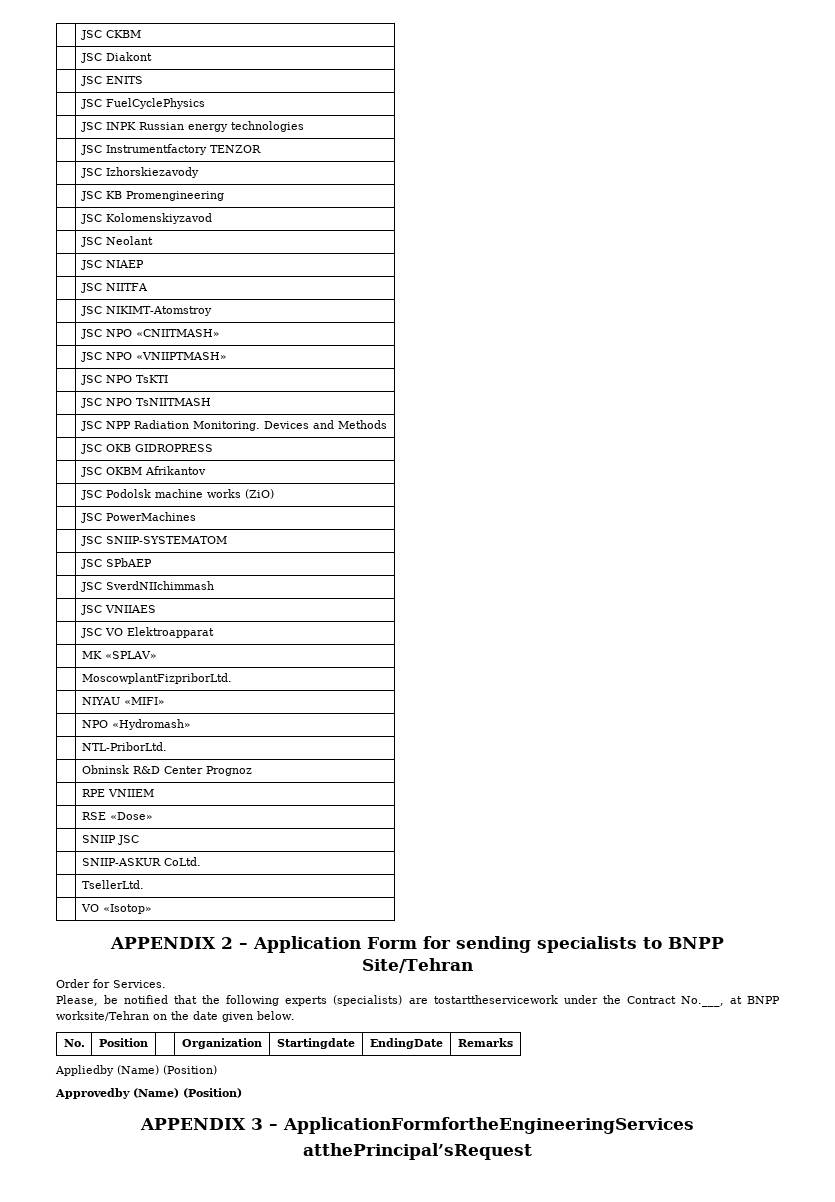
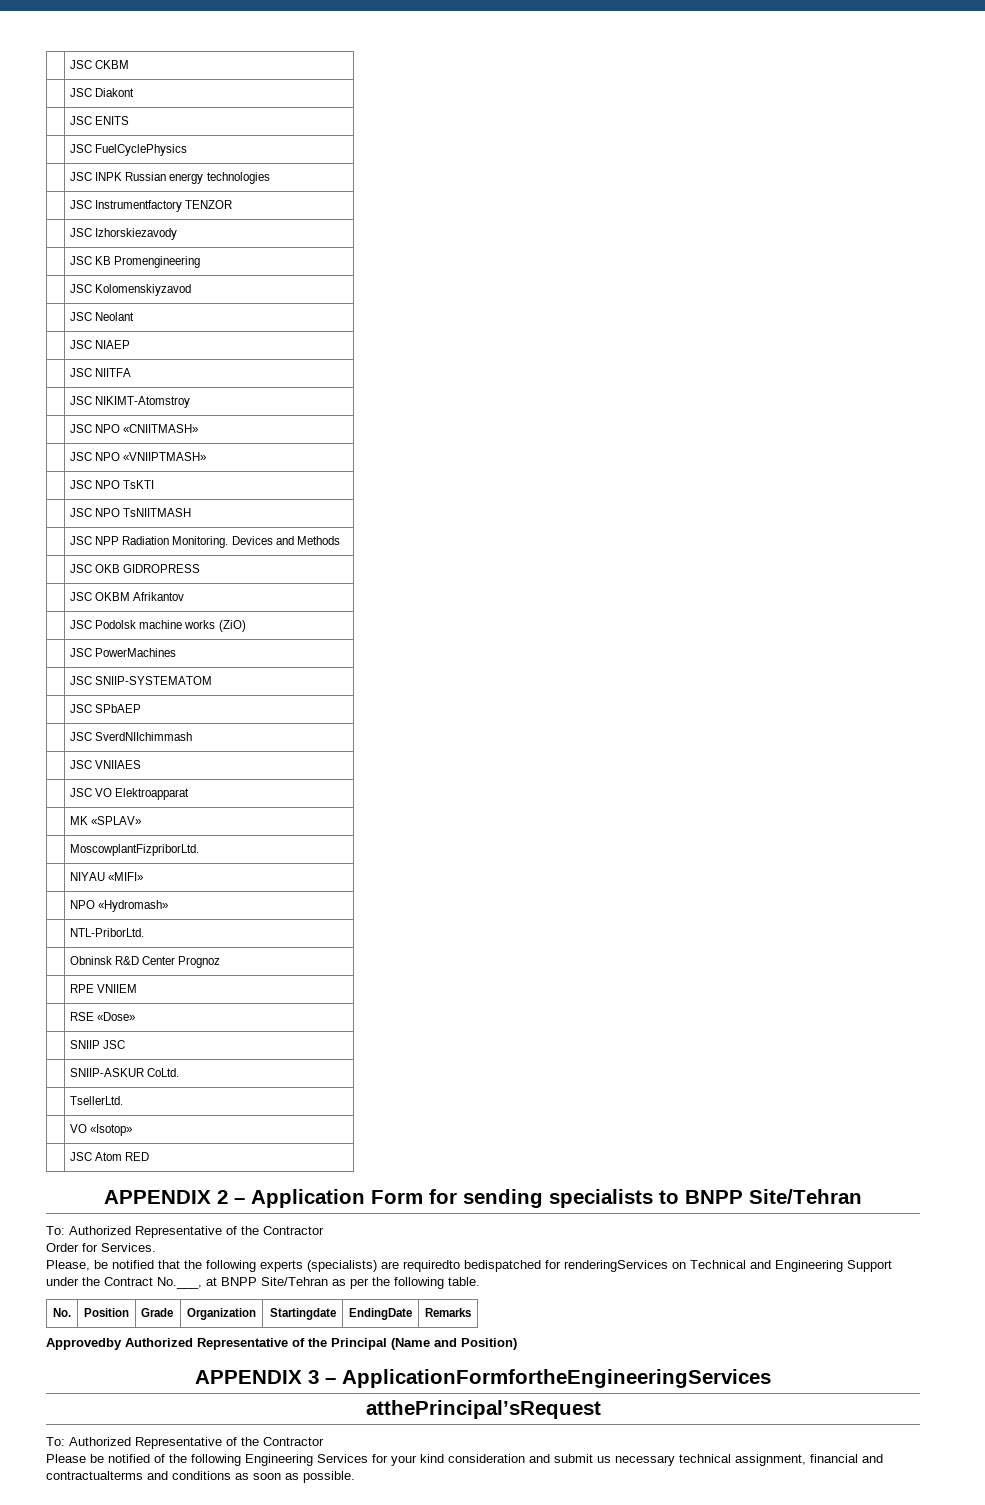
(152, 909) none -> [70,1152,150,1161] // | JSC Atom RED
(474, 965) none -> [46,1226,324,1238] // To: Authorized Representative of the Contractor
[433,995,558,1004] tostarttheservicework -> [403,1260,892,1272] requiredto bedispatched for renderingServices on Technical and Engineering Support
[56,1011,295,1022] worksite/Tehran on the date given below. -> [261,1277,480,1289] Site/Tehran as per the following table.
(148, 1042) none -> [141,1308,174,1317] Grade
[55,1065,217,1076] [55,1088,242,1099] Appliedby (Name) (Position) // Approvedby (Name) (Position) -> [46,1338,517,1350] Approvedby Authorized Representative of the Principal (Name and Position)
(532, 1151) none -> [46,1437,324,1449] [46,1454,883,1466] [46,1471,355,1483] // To: Authorized Representative of the Contractor // Please be notified of the following Engineering Services for your kind consideration and submit us necessary technical assignment, financial and contractualterms and conditions as soon as possible.

